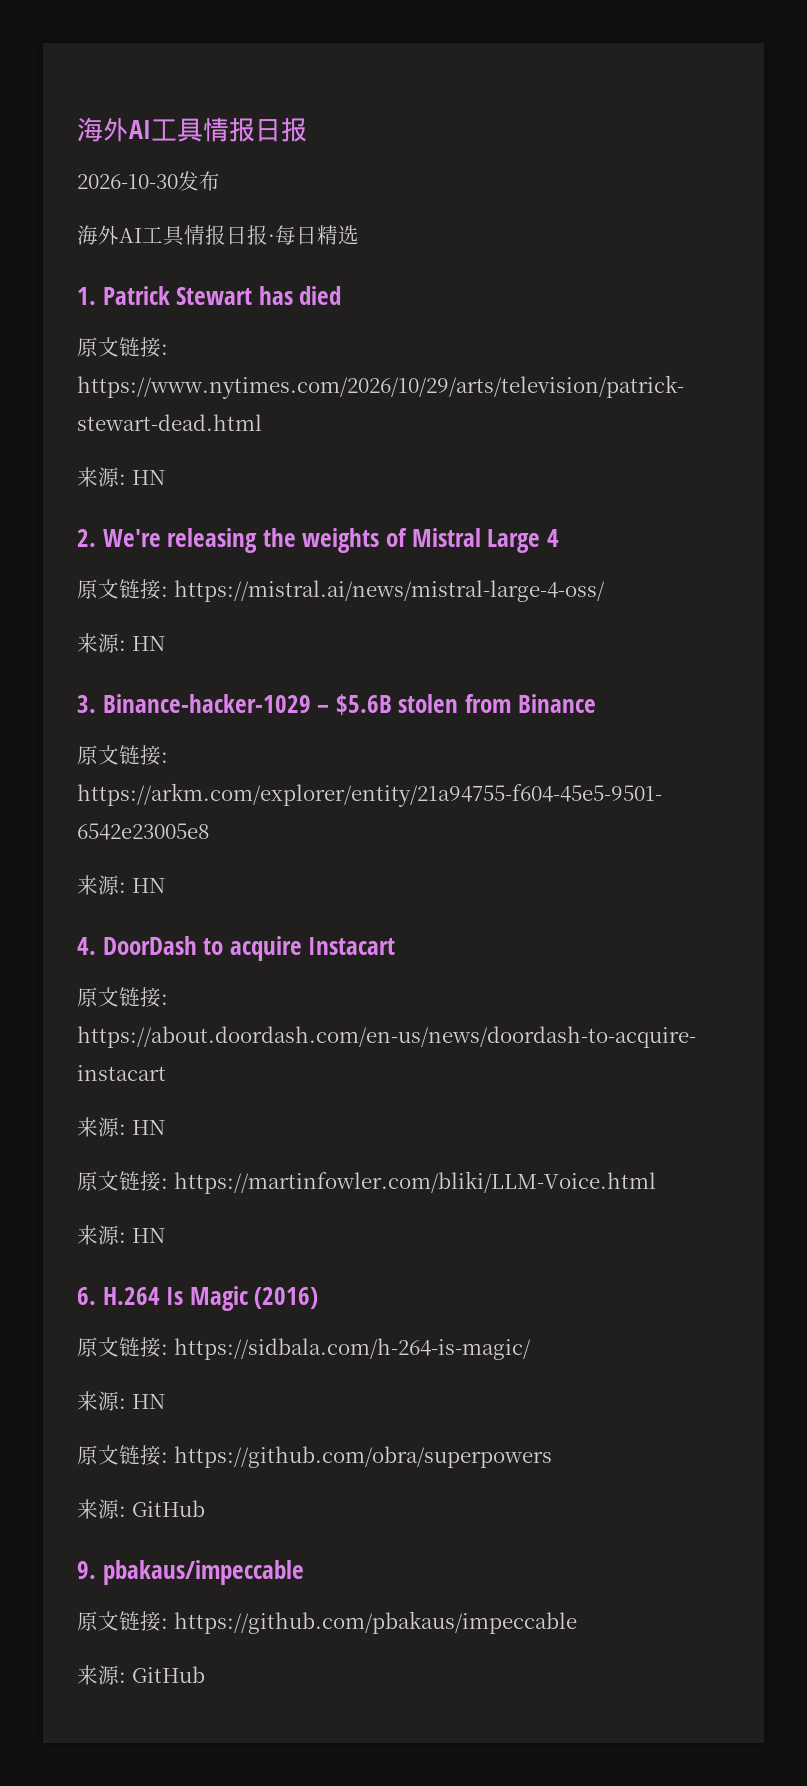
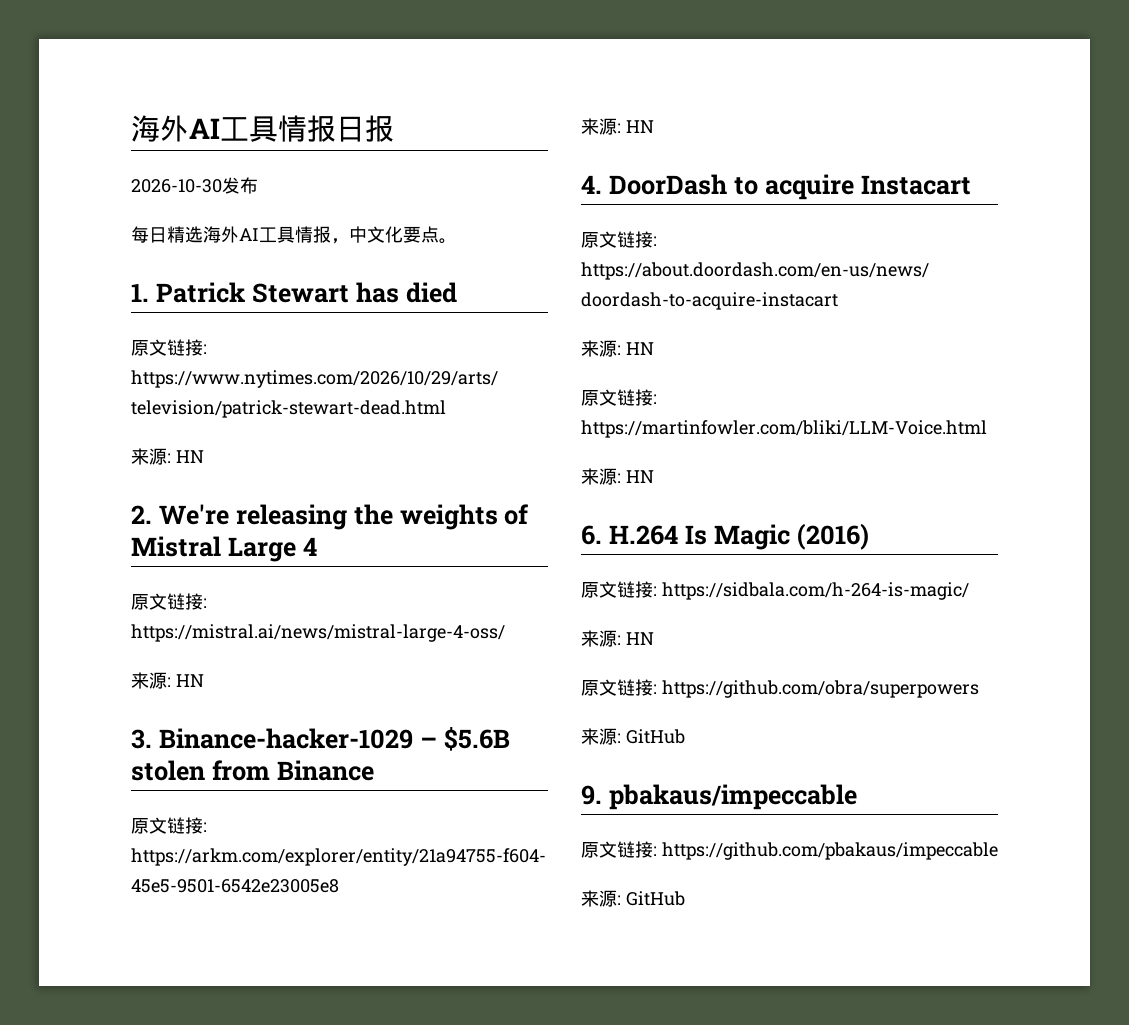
[77,225,359,246] 海外AI工具情报日报·每日精选 -> [131,226,457,244] 每日精选海外AI工具情报，中文化要点。

